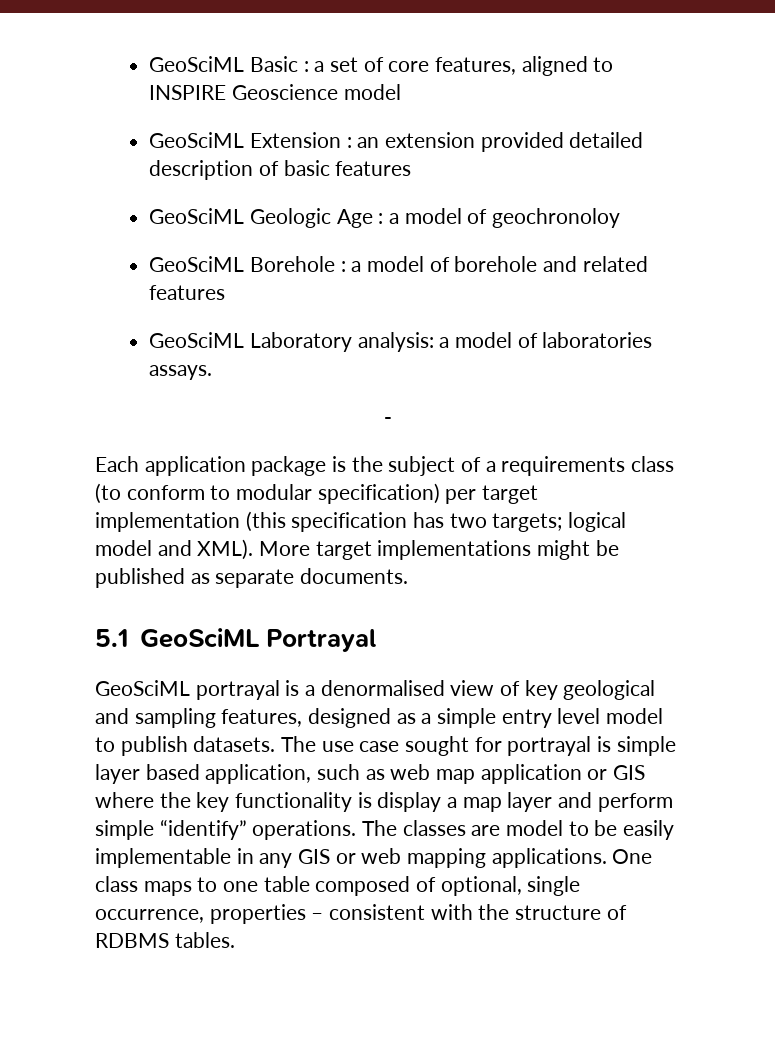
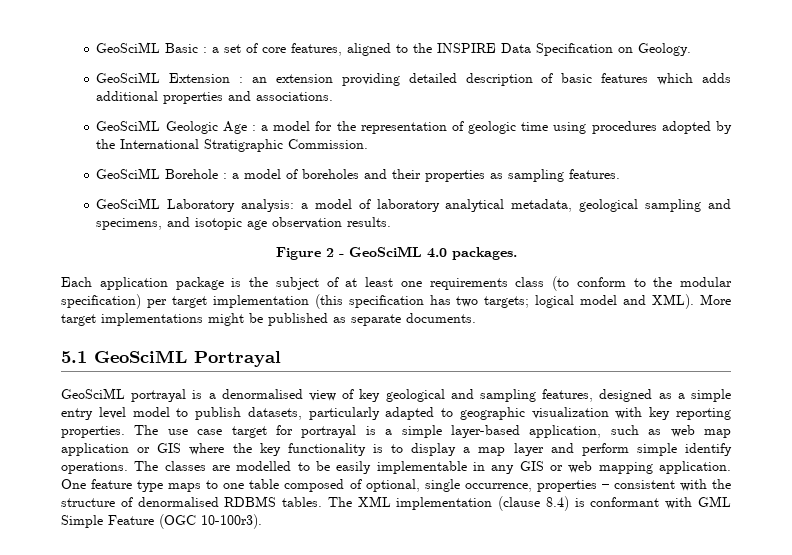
[149,84,401,100] INSPIRE Geoscience model -> [413,43,692,56] the INSPIRE Data Specification on Geology.
[480,132,564,152] provided -> [341,73,400,86] providing
(412, 168) none -> [657,73,732,85] [96,91,334,104] which adds additional properties and associations.
[467,208,621,228] of geochronoloy -> [315,121,732,134] [96,139,369,152] for the representation of geologic time using procedures adopted by the International Stratigraphic Commission.
[454,256,648,272] [149,285,226,300] borehole and related features -> [302,169,621,182] boreholes and their properties as sampling features.
[542,332,653,348] [149,365,213,380] [383,417,392,424] laboratories assays. // - -> [376,199,731,212] [96,217,392,230] [275,246,517,260] laboratory analytical metadata, geological sampling and specimens, and isotopic age observation results. // Figure 2 - GeoSciML 4.0 packages.
[485,461,496,472] a -> [345,277,422,287] at least one
(231, 492) none -> [653,277,673,287] the
[193,736,276,752] datasets. -> [247,407,731,420] [61,426,125,438] datasets, particularly adapted to geographic visualization with key reporting properties.
[405,736,470,756] sought -> [231,426,267,438] target
[616,736,676,756] [95,764,200,784] simple layer based -> [385,425,520,438] a simple layer-based
(372, 800) none -> [391,444,403,453] to
[159,819,247,840] “identify” -> [685,443,732,456] identify
[506,820,564,836] model -> [236,461,292,471] modelled
[491,848,653,868] [95,876,138,892] applications. One class -> [659,461,731,474] [61,479,164,492] application. One feature type
(627, 912) none -> [137,497,219,507] denormalised
(235, 940) none -> [327,496,731,511] [61,514,262,529] The XML implementation (clause 8.4) is conformant with GML Simple Feature (OGC 10-100r3).

